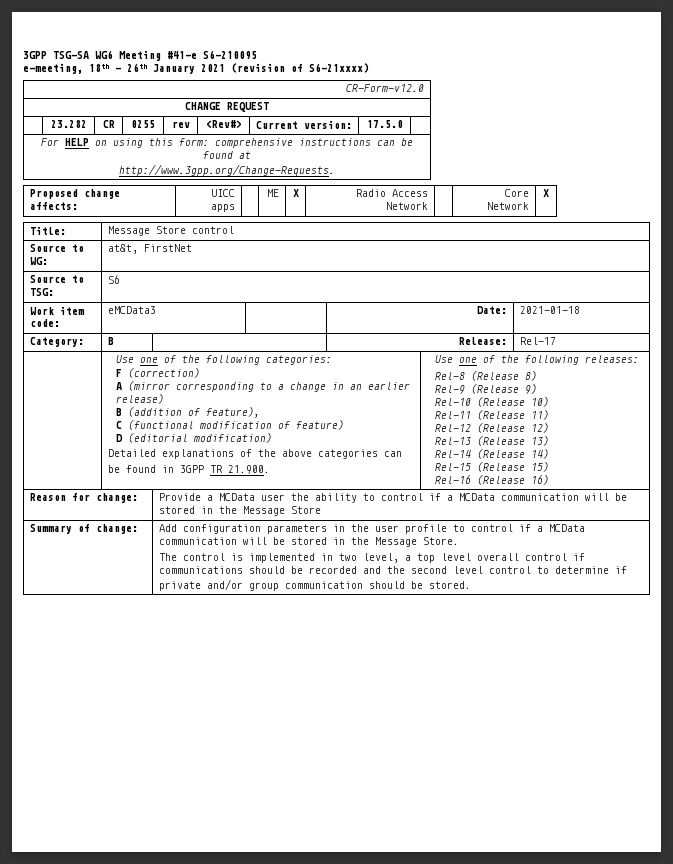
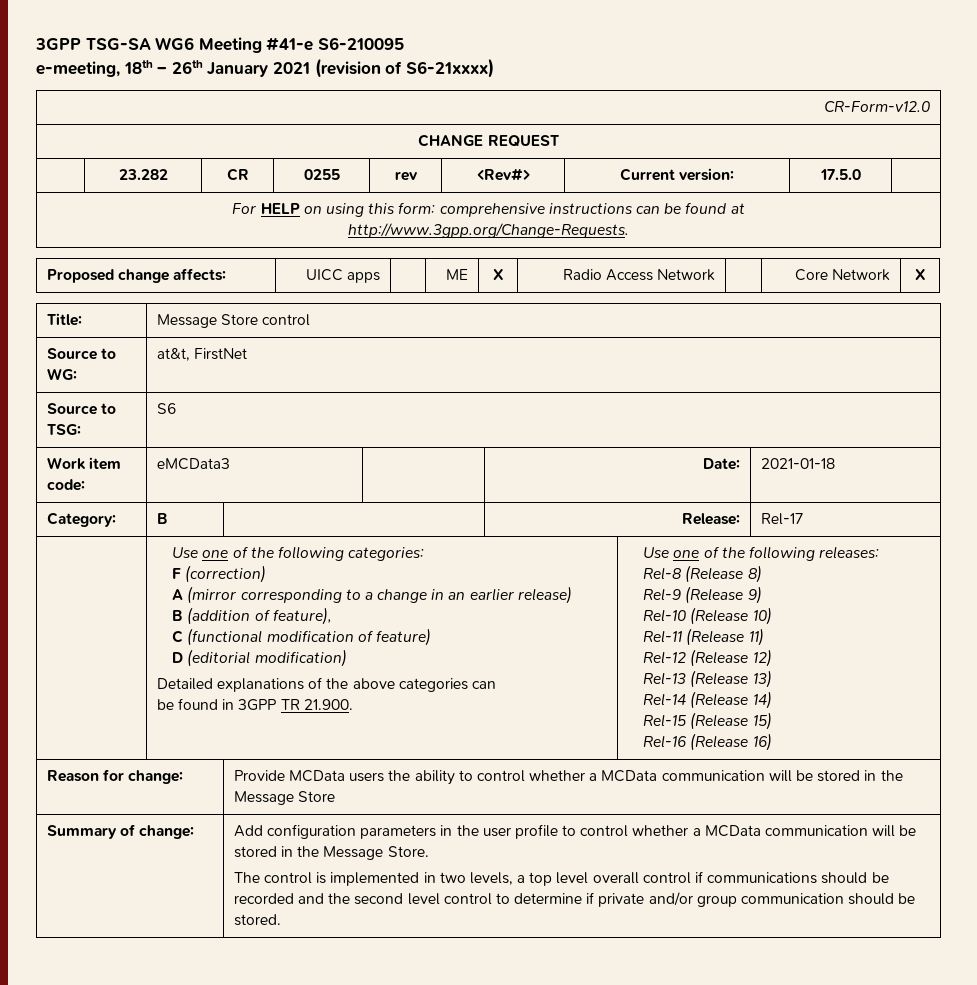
[206,493,285,501] a MCData user -> [289,770,385,782] MCData users
[428,493,441,501] if -> [529,770,586,781] whether
[518,524,531,532] if -> [632,825,689,836] whether
[362,553,399,563] level, -> [469,872,513,885] levels,

